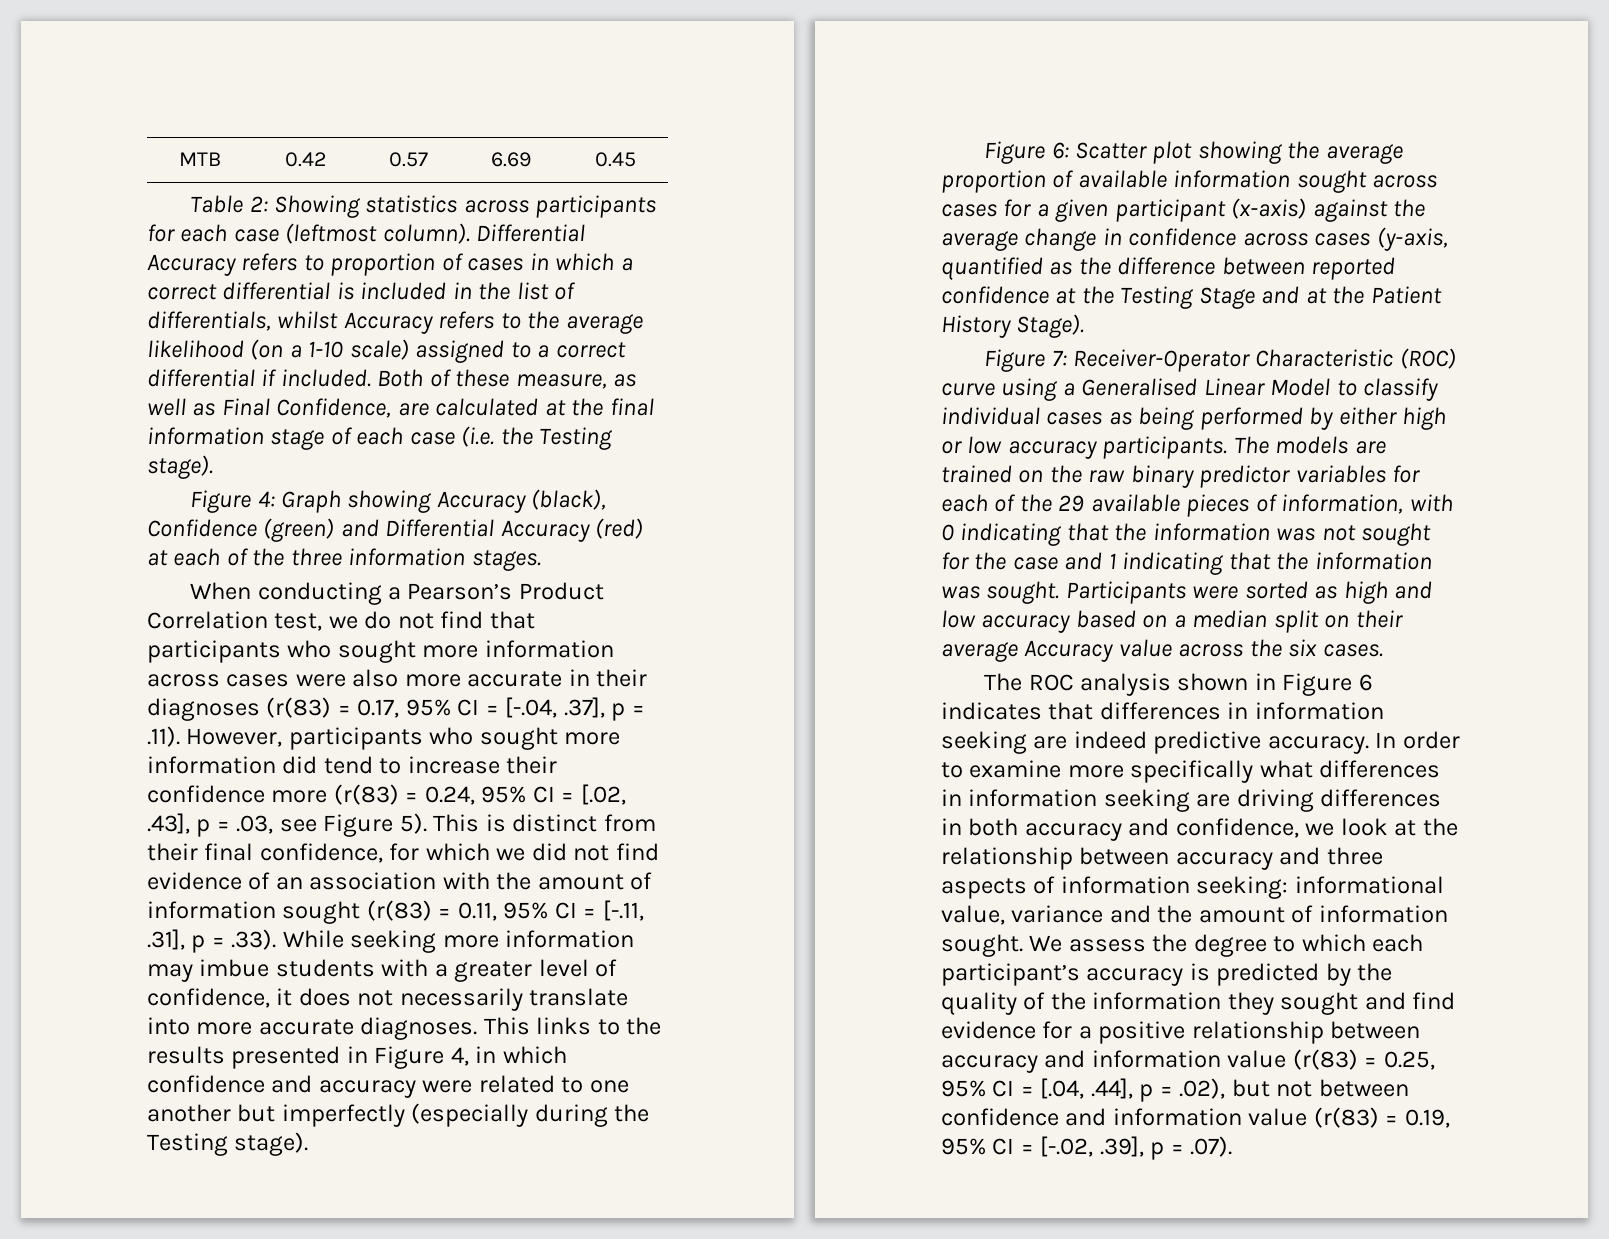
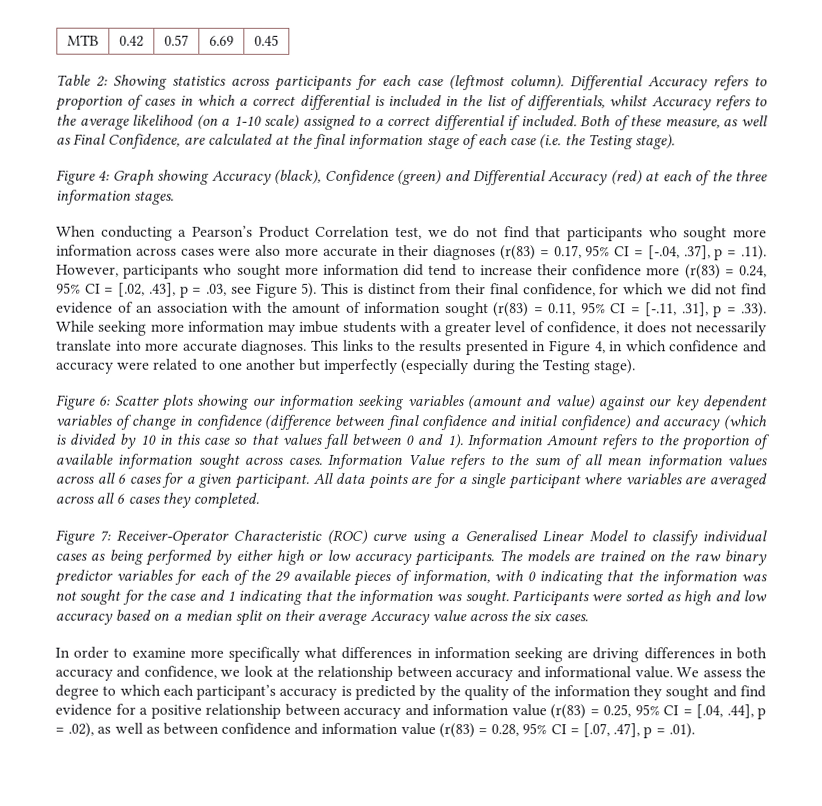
[1152,141,1403,164] plot showing the average -> [161,394,768,412] [55,414,767,431] [55,433,679,450] plots showing our information seeking variables (amount and value) against our key dependent variables of change in confidence (difference between final confidence and initial confidence) and accuracy (which is divided by 10 in this case so that values fall between 0 and 1). Information Amount refers to the
[941,198,1426,222] [941,227,1448,251] [941,257,1396,280] [941,286,1442,309] [941,314,1085,338] cases for a given participant (x-axis) against the average change in confidence across cases (y-axis, quantified as the difference between reported confidence at the Testing Stage and at the Patient History Stage). -> [287,453,767,470] [55,472,767,490] [55,492,259,509] cases. Information Value refers to the sum of all mean information values across all 6 cases for a given participant. All data points are for a single participant where variables are averaged across all 6 cases they completed.
[984,673,1373,696] [941,702,1384,720] [941,731,1369,754] The ROC analysis shown in Figure 6 indicates that differences in information seeking are indeed predictive accuracy. -> (588, 618) none
[1326,847,1383,865] [941,876,1444,899] [941,905,1448,925] [941,934,1023,957] three aspects of information seeking: informational value, variance and the amount of information sought. -> [544,666,673,679] informational value.
[1231,1079,1313,1097] but not -> [97,722,160,734] as well as
[1404,1109,1450,1128] [941,1136,1233,1160] 0.19, 95% CI = [-.02, .39], p = .07). -> [491,723,695,739] 0.28, 95% CI = [.07, .47], p = .01).

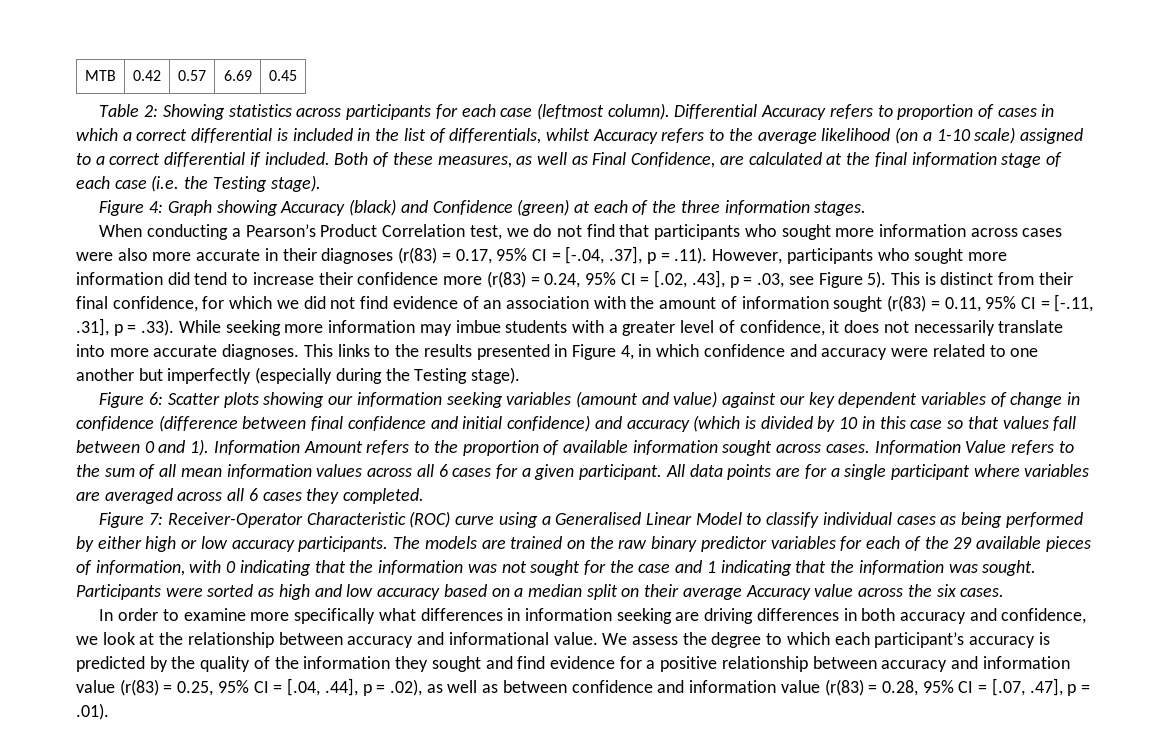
[664,118,720,129] measure, -> [437,156,512,168] measures,
[274,169,643,186] (black), Confidence (green) and Differential Accuracy (red) -> [349,199,570,216] (black) and Confidence (green)

